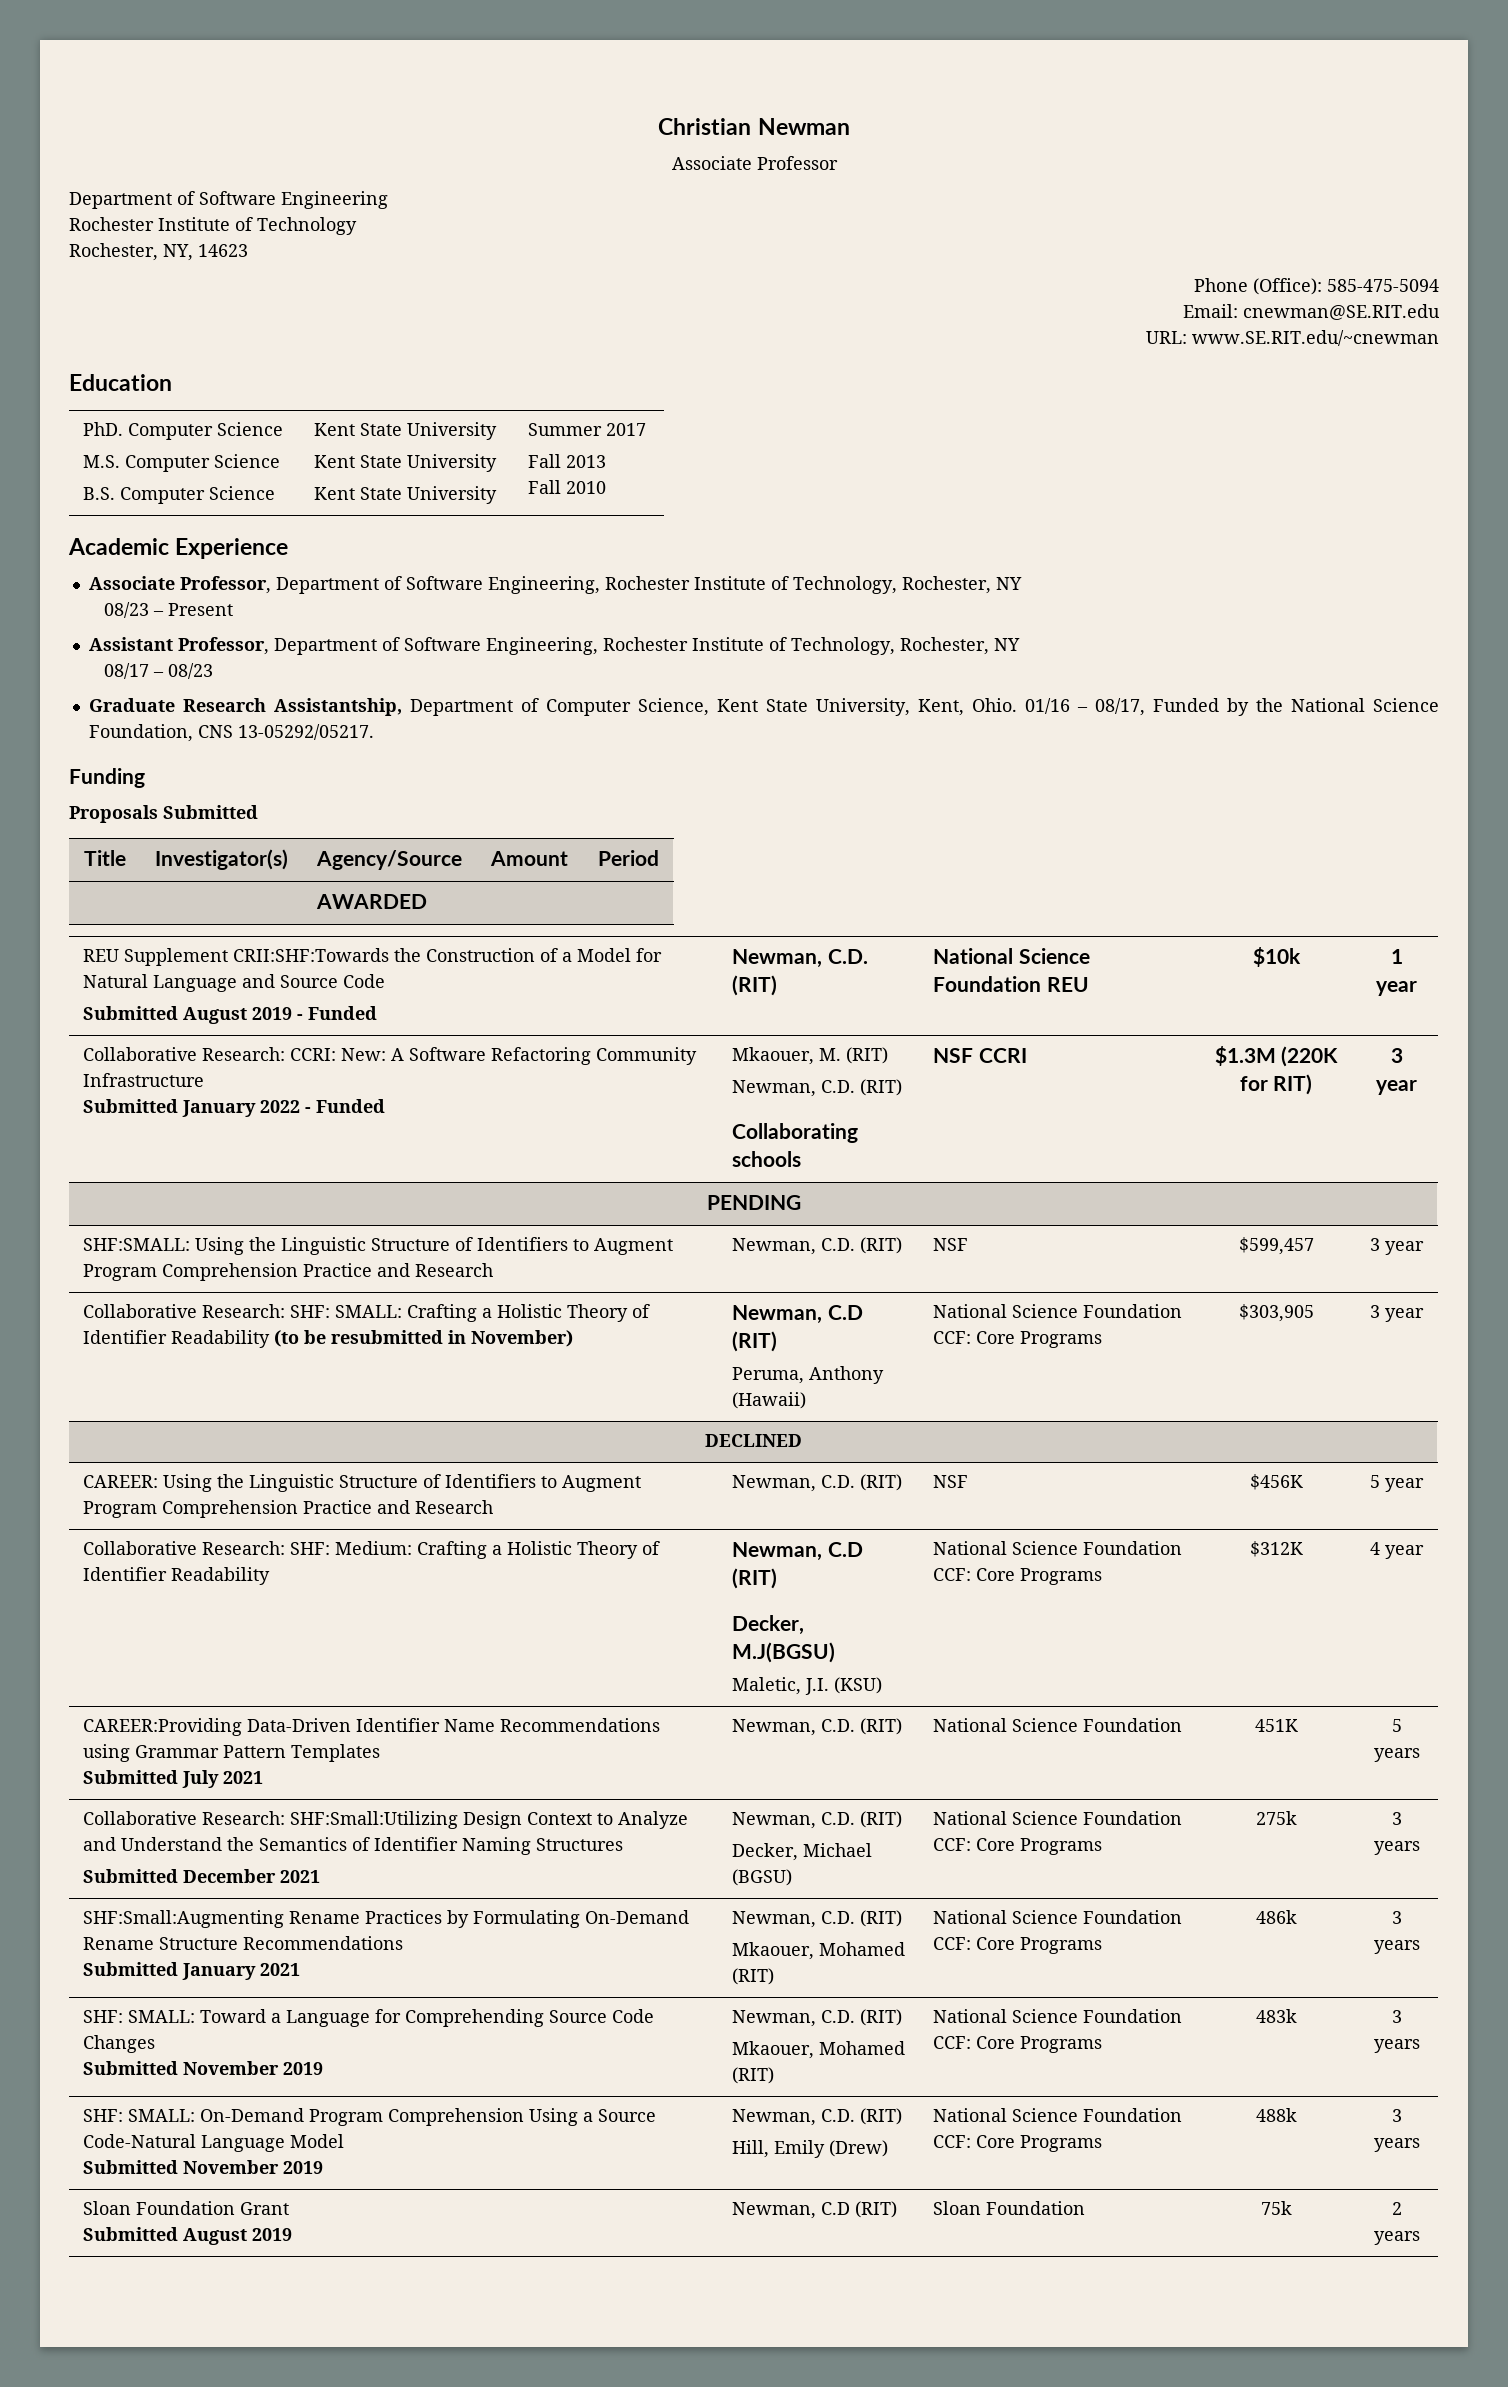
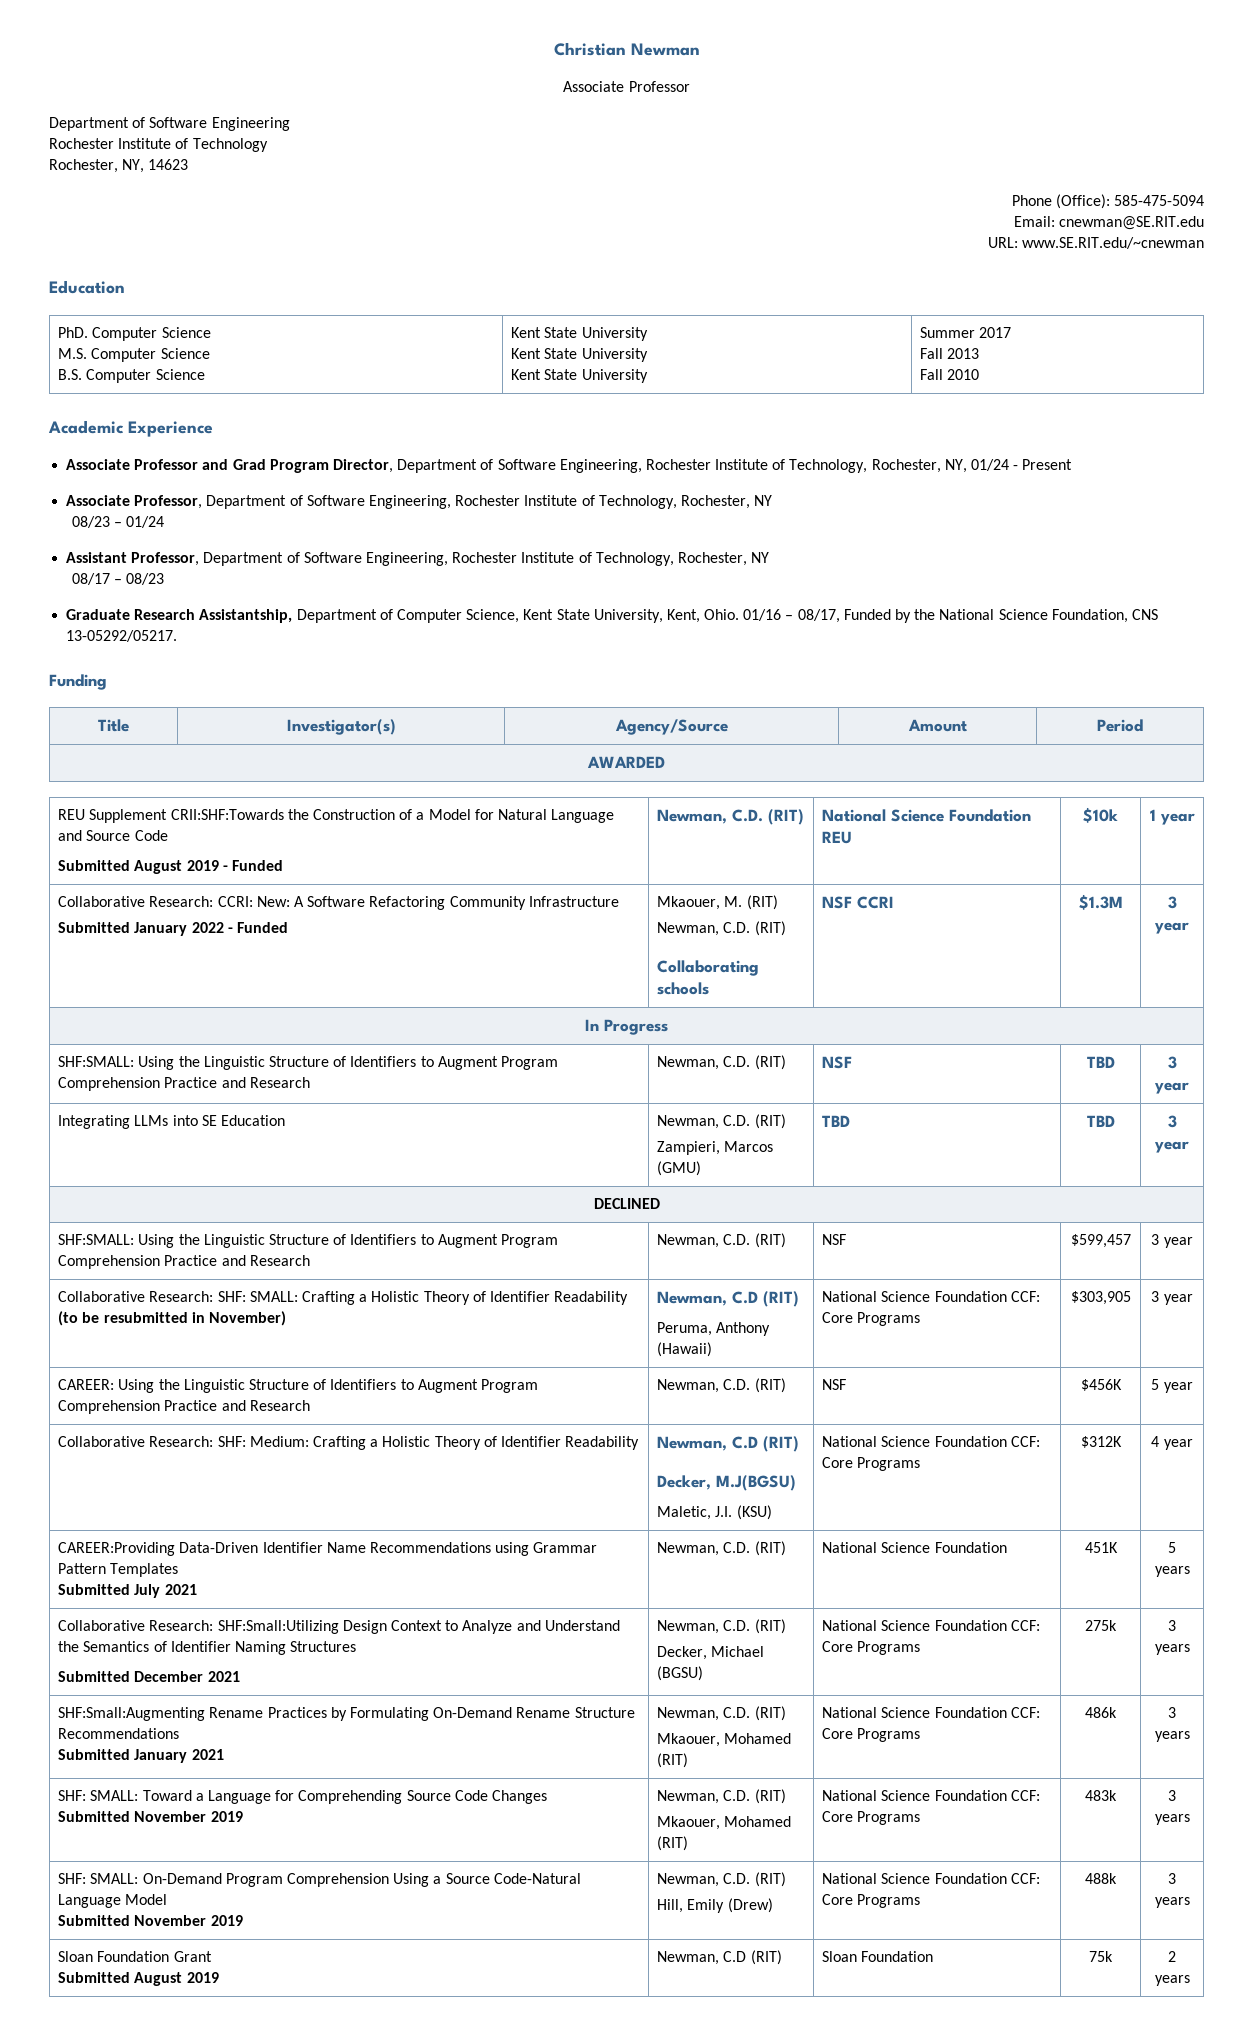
(289, 548) none -> [66,459,1073,473] // Associate Professor and Grad Program Director, Department of Software Engineering, Rochester Institute of Technology, Rochester, NY, 01/24 - Present
[167,603,233,616] Present -> [125,516,164,528] 01/24
[69,805,258,823] // Proposals Submitted -> (107, 682) none
[1281,1046,1339,1067] [1239,1074,1313,1095] [1390,1048,1403,1063] [1376,1080,1417,1095] [706,1195,801,1210] (220K for RIT) | 3 year // PENDING -> [1167,896,1177,909] [1154,922,1189,934] [585,1019,668,1035] [58,1056,558,1070] [58,1077,310,1091] [657,1055,786,1070] [822,1056,853,1069] [1086,1056,1115,1068] [1167,1056,1177,1069] [1154,1082,1189,1094] [58,1115,286,1129] [657,1114,786,1129] [657,1141,774,1155] [657,1161,702,1176] [822,1115,851,1127] [1086,1115,1115,1127] [1167,1115,1177,1128] [1154,1141,1189,1153] [593,1198,660,1209] | 3 year // In Progress // SHF:SMALL: Using the Linguistic Structure of Identifiers to Augment Program Comprehension Practice and Research | Newman, C.D. (RIT) | NSF | TBD | 3 year // Integrating LLMs into SE Education | Newman, C.D. (RIT) // Zampieri, Marcos (GMU) | TBD | TBD | 3 year // DECLINED
[705,1434,802,1447] // DECLINED -> (1193, 1299) none

